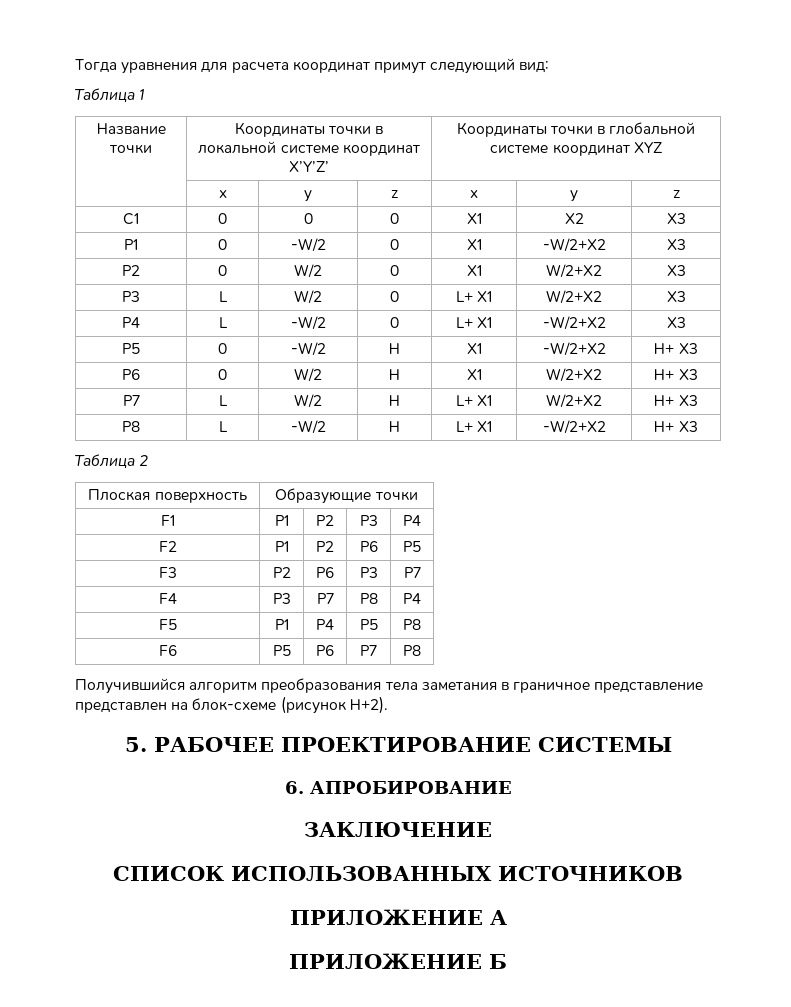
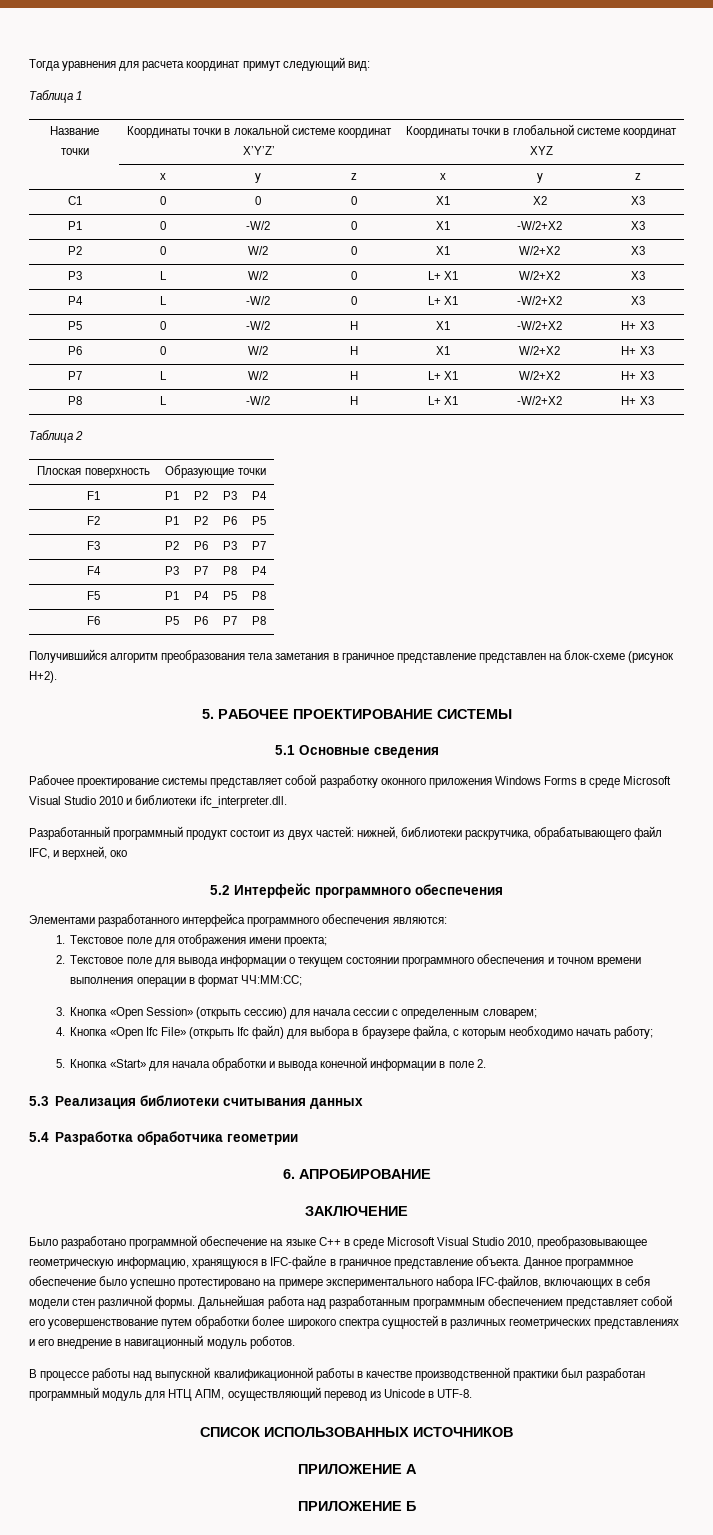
[284,781,512,794] [304,822,492,837] 6. АПРОБИРОВАНИЕ // ЗАКЛЮЧЕНИЕ -> [274,745,439,758] [29,774,672,788] [29,795,287,808] [29,826,663,840] [29,846,128,860] [210,883,503,898] [29,913,447,927] [55,934,327,947] [55,954,641,967] [70,975,302,987] [55,1007,537,1019] [55,1025,654,1039] [55,1057,486,1071] [29,1095,363,1109] [29,1131,298,1145] [282,1169,431,1179] [305,1206,408,1216] [29,1235,648,1249] [29,1255,634,1269] [29,1275,651,1289] [29,1295,673,1309] [29,1315,680,1329] [29,1335,295,1349] [29,1367,646,1381] [29,1387,473,1401] 5.1 Основные сведения // Рабочее проектирование системы представляет собой разработку оконного приложения Windows Forms в среде Microsoft Visual Studio 2010 и библиотеки ifc_interpreter.dll. // Разработанный программный продукт состоит из двух частей: нижней, библиотеки раскрутчика, обрабатывающего файл IFC, и верхней, око // 5.2 Интерфейс программного обеспечения // Элементами разработанного интерфейса программного обеспечения являются: // 1. Текстовое поле для отображения имени проекта; // 2. Текстовое поле для вывода информации о текущем состоянии программного обеспечения и точном времени выполнения операции в формат ЧЧ:ММ:СС; // 3. Кнопка «Open Session» (открыть сессию) для начала сессии с определенным словарем; // 4. Кнопка «Open Ifc File» (открыть Ifc файл) для выбора в браузере файла, с которым необходимо начать работу; // 5. Кнопка «Start» для начала обработки и вывода конечной информации в поле 2. // 5.3 Реализация библиотеки считывания данных // 5.4 Разработка обработчика геометрии // 6. АПРОБИРОВАНИЕ // ЗАКЛЮЧЕНИЕ // Было разработано программной обеспечение на языке С++ в среде Microsoft Visual Studio 2010, преобразовывающее геометрическую информацию, хранящуюся в IFC-файле в граничное представление объекта. Данное программное обеспечение было успешно протестировано на примере экспериментального набора IFC-файлов, включающих в себя модели стен различной формы. Дальнейшая работа над разработанным программным обеспечением представляет собой его усовершенствование путем обработки более широкого спектра сущностей в различных геометрических представлениях и его внедрение в навигационный модуль роботов. // В процессе работы над выпускной квалификационной работы в качестве производственной практики был разработан программный модуль для НТЦ АПМ, осуществляющий перевод из Unicode в UTF-8.

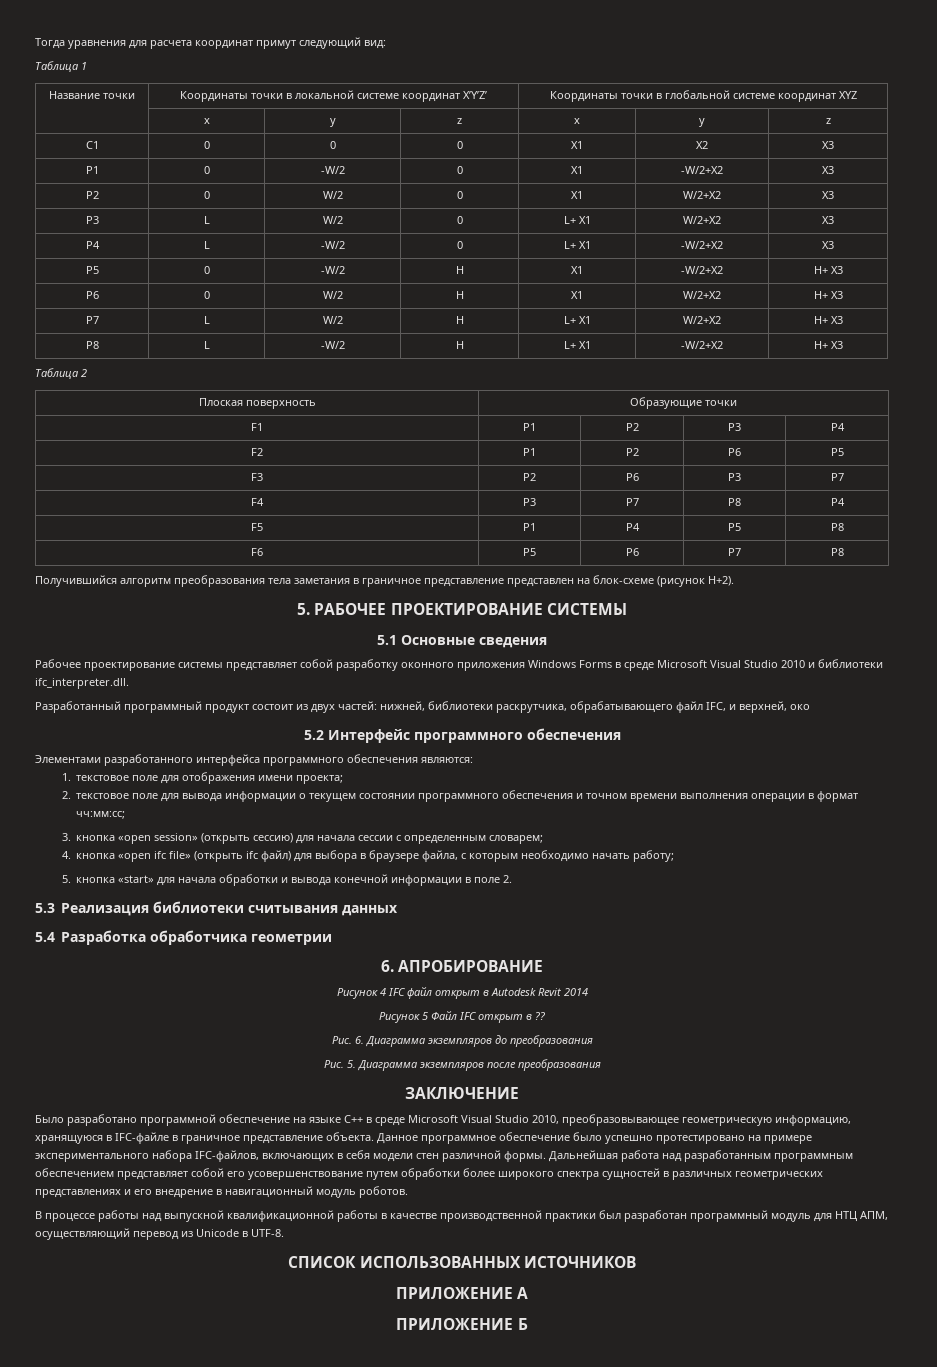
[70,935,124,944] Текстовое -> [76,775,130,781] текстовое
[70,955,124,964] Текстовое -> [76,793,130,799] текстовое
[240,975,302,986] ЧЧ:ММ:СС; -> [76,811,126,819] чч:мм:сс;
[70,1007,193,1019] Кнопка «Open Session» -> [76,833,199,844] кнопка «open session»
[70,1027,249,1039] Кнопка «Open Ifc File» (открыть Ifc -> [76,851,259,862] кнопка «open ifc file» (открыть ifc
[70,1059,146,1068] Кнопка «Start» -> [76,875,155,883] кнопка «start»
(431, 1174) none -> [336,987,588,999] [379,1011,545,1023] [331,1035,593,1047] [323,1059,601,1071] // Рисунок 4 IFC файл открыт в Autodesk Revit 2014 // Рисунок 5 Файл IFC открыт в ?? // Рис. 6. Диаграмма экземпляров до преобразования // Рис. 5. Диаграмма экземпляров после преобразования

